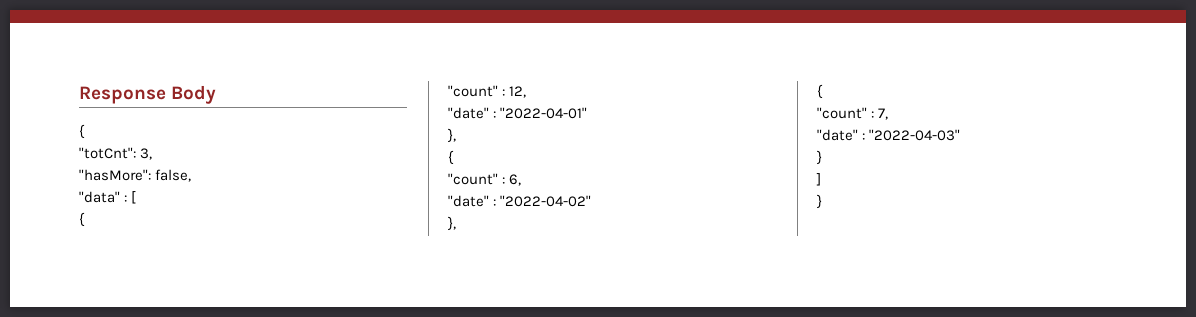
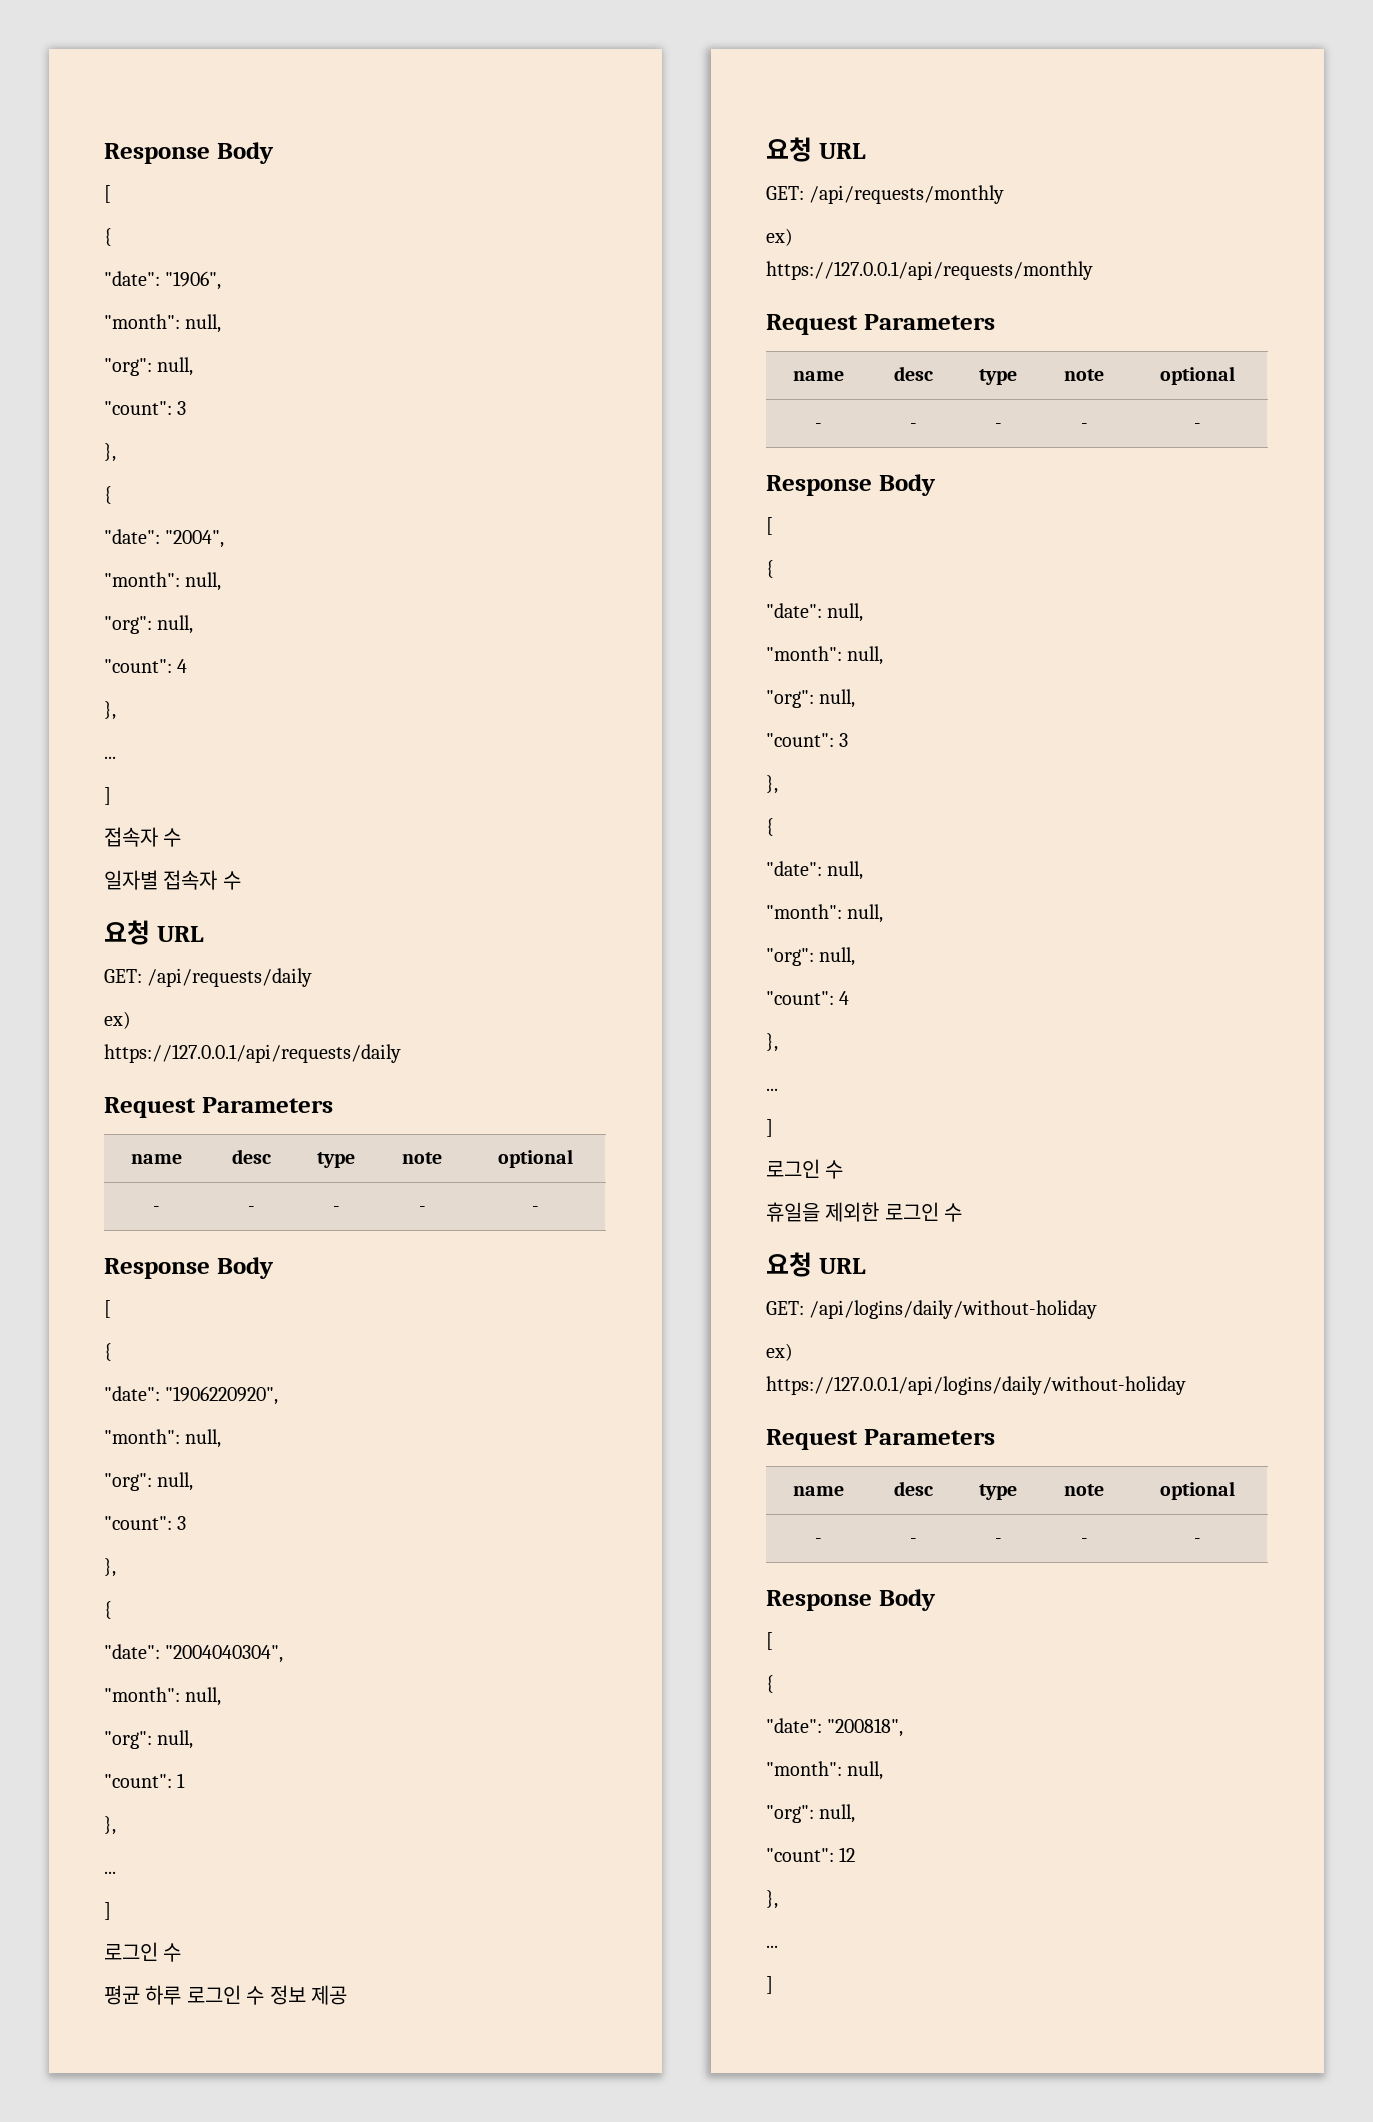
[79,85,217,104] [79,124,85,139] [79,147,153,160] [79,169,192,182] [79,191,137,204] [79,212,85,227] [448,85,527,98] [448,107,588,119] [448,128,456,143] [448,150,454,165] [448,173,522,186] [448,195,592,207] [448,216,456,231] [817,84,823,99] [817,107,889,120] [817,129,961,141] [817,150,822,165] [816,173,821,186] [817,194,822,209] Response Body // { // "totCnt": 3, // "hasMore": false, // "data" : [ // { // "count" : 12, // "date" : "2022-04-01" // }, // { // "count" : 6, // "date" : "2022-04-02" // }, // { // "count" : 7, // "date" : "2022-04-03" // } // ] // } -> [104,142,274,164] [104,185,111,203] [104,228,112,246] [104,271,222,290] [104,314,222,333] [104,357,194,376] [104,401,187,415] [104,443,116,462] [104,486,112,504] [104,529,225,548] [104,572,222,591] [104,615,194,634] [104,659,188,673] [104,701,116,720] [104,756,116,759] [104,787,111,805] [104,827,182,847] [104,870,241,890] [104,920,204,945] [104,968,313,987] [104,1011,131,1029] [104,1044,401,1063] [104,1097,333,1118] [131,1154,182,1164] [231,1149,271,1164] [317,1152,355,1168] [402,1152,442,1164] [498,1149,573,1168] [153,1206,160,1212] [247,1206,255,1212] [332,1206,340,1212] [418,1206,426,1212] [532,1206,539,1212] [104,1257,274,1279] [104,1300,111,1318] [104,1343,112,1361] [104,1386,279,1405] [104,1429,222,1448] [104,1472,194,1491] [104,1516,187,1530] [104,1558,116,1577] [104,1601,112,1619] [104,1644,284,1663] [104,1687,222,1706] [104,1730,194,1749] [104,1773,186,1788] [104,1816,116,1835] [104,1871,116,1874] [104,1902,111,1920] [104,1942,182,1962] [104,1985,347,2005] [766,137,866,162] [766,185,1005,204] [766,228,793,246] [766,261,1093,280] [766,314,995,335] [793,371,844,381] [893,366,933,381] [979,369,1017,385] [1064,369,1104,381] [1160,366,1235,385] [815,423,822,429] [909,423,917,429] [994,423,1002,429] [1080,423,1088,429] [1194,423,1201,429] [766,474,936,496] [766,517,773,535] [766,560,774,578] [766,603,864,622] [766,646,884,665] [766,689,856,708] [766,733,849,747] [766,775,778,794] [766,818,774,836] [766,861,864,880] [766,904,884,923] [766,947,856,966] [766,991,850,1005] [766,1033,778,1052] [766,1088,778,1091] [766,1119,773,1137] [766,1159,844,1179] [766,1202,963,1222] [766,1252,866,1277] [766,1300,1098,1319] [766,1343,793,1361] [766,1376,1186,1395] [766,1429,995,1450] [793,1486,844,1496] [893,1481,933,1496] [979,1484,1017,1500] [1064,1484,1104,1496] [1160,1481,1235,1500] [815,1538,822,1544] [909,1538,917,1544] [994,1538,1002,1544] [1080,1538,1088,1544] [1194,1538,1201,1544] [766,1589,936,1611] [766,1632,773,1650] [766,1675,774,1693] [766,1718,904,1737] [766,1761,884,1780] [766,1804,856,1823] [766,1847,856,1862] [766,1890,778,1909] [766,1945,778,1948] [766,1976,773,1994] Response Body // [ // { // "date": "1906", // "month": null, // "org": null, // "count": 3 // }, // { // "date": "2004", // "month": null, // "org": null, // "count": 4 // }, // ... // ] // 접속자 수 // 일자별 접속자 수 // 요청 URL // GET: /api/requests/daily // ex) // https://127.0.0.1/api/requests/daily // Request Parameters // name | desc | type | note | optional // - | - | - | - | - // Response Body // [ // { // "date": "1906220920", // "month": null, // "org": null, // "count": 3 // }, // { // "date": "2004040304", // "month": null, // "org": null, // "count": 1 // }, // ... // ] // 로그인 수 // 평균 하루 로그인 수 정보 제공 // 요청 URL // GET: /api/requests/monthly // ex) // https://127.0.0.1/api/requests/monthly // Request Parameters // name | desc | type | note | optional // - | - | - | - | - // Response Body // [ // { // "date": null, // "month": null, // "org": null, // "count": 3 // }, // { // "date": null, // "month": null, // "org": null, // "count": 4 // }, // ... // ] // 로그인 수 // 휴일을 제외한 로그인 수 // 요청 URL // GET: /api/logins/daily/without-holiday // ex) // https://127.0.0.1/api/logins/daily/without-holiday // Request Parameters // name | desc | type | note | optional // - | - | - | - | - // Response Body // [ // { // "date": "200818", // "month": null, // "org": null, // "count": 12 // }, // ... // ]

